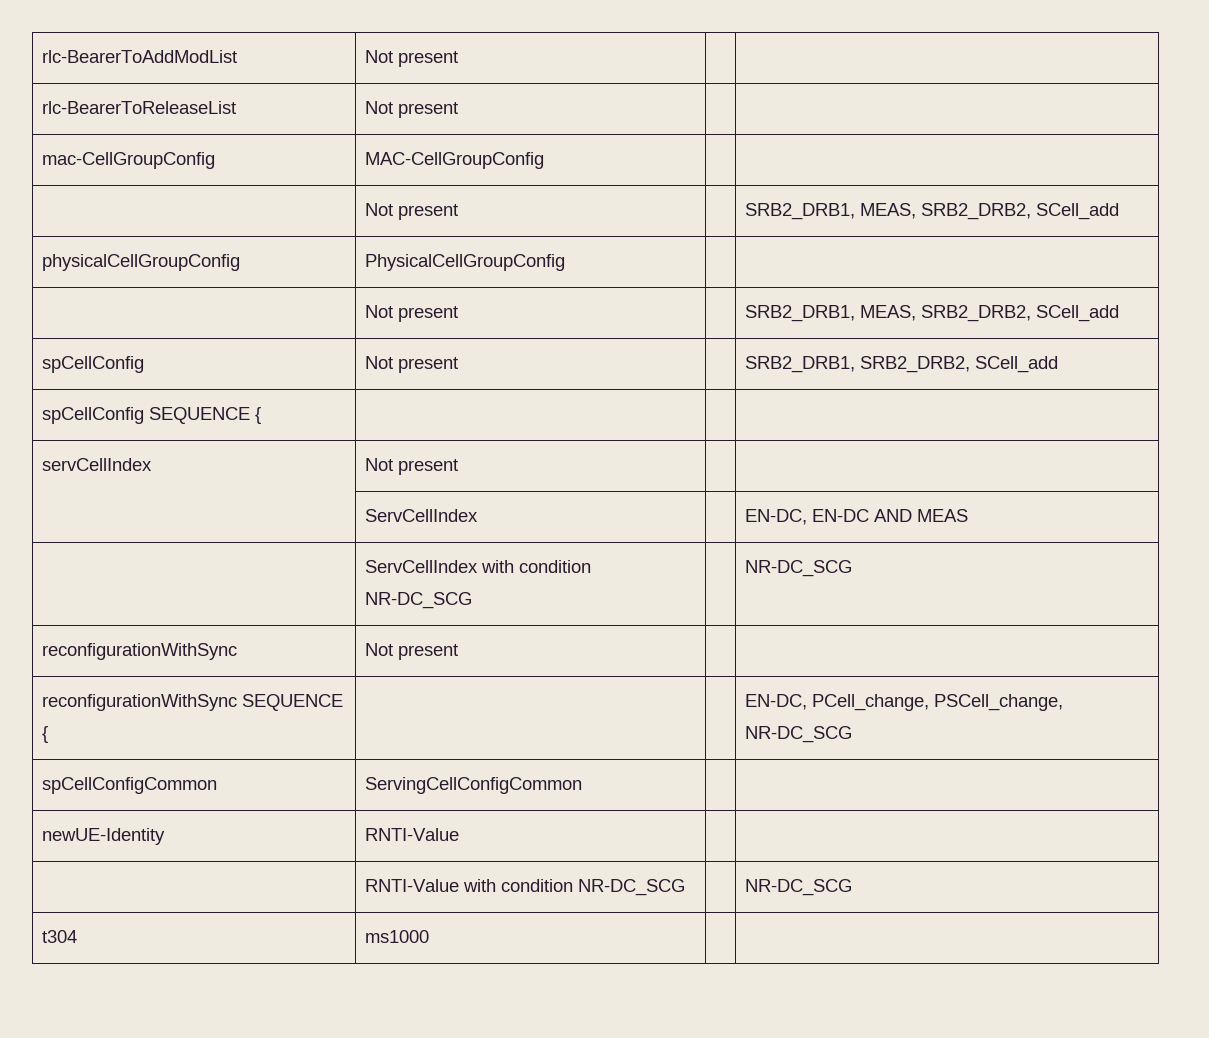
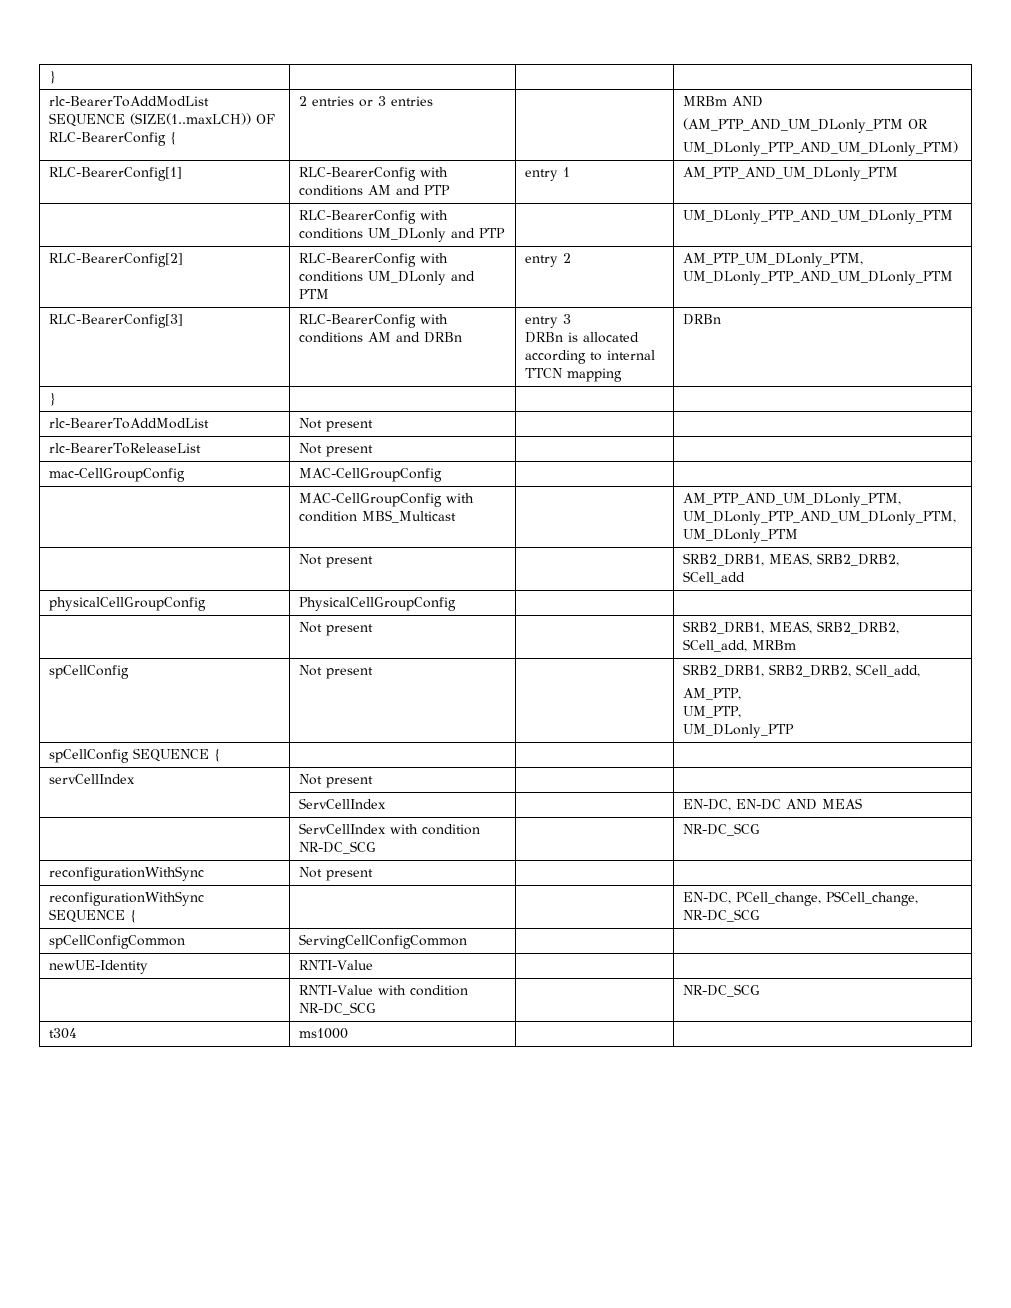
(41, 56) none -> [49,71,57,84] [49,96,210,107] [49,113,276,127] [49,132,178,146] [299,96,434,107] [683,96,764,107] [683,118,929,133] [683,141,959,156] [49,167,183,181] [299,167,449,181] [299,185,451,196] [525,167,571,181] [683,167,899,181] [299,210,449,224] [299,228,506,242] [683,210,954,224] [49,253,184,267] [299,253,449,267] [299,271,476,285] [299,289,330,299] [525,253,572,267] [683,253,864,267] [683,271,954,285] [49,314,184,328] [299,314,449,328] [299,332,463,343] [525,314,572,328] [525,332,640,343] [525,350,656,364] [525,368,623,382] [683,314,722,325] [49,393,57,406] } | | | // rlc-BearerToAddModList SEQUENCE (SIZE(1..maxLCH)) OF RLC-BearerConfig { | 2 entries or 3 entries | | MRBm AND // (AM_PTP_AND_UM_DLonly_PTM OR // UM_DLonly_PTP_AND_UM_DLonly_PTM) // RLC-BearerConfig[1] | RLC-BearerConfig with conditions AM and PTP | entry 1 | AM_PTP_AND_UM_DLonly_PTM // | RLC-BearerConfig with conditions UM_DLonly and PTP | | UM_DLonly_PTP_AND_UM_DLonly_PTM // RLC-BearerConfig[2] | RLC-BearerConfig with conditions UM_DLonly and PTM | entry 2 | AM_PTP_UM_DLonly_PTM, UM_DLonly_PTP_AND_UM_DLonly_PTM // RLC-BearerConfig[3] | RLC-BearerConfig with conditions AM and DRBn | entry 3 // DRBn is allocated according to internal TTCN mapping | DRBn // } | | | //
(544, 160) none -> [299,493,475,507] [299,510,457,523] [683,493,902,507] [683,511,957,525] [683,529,799,543] // | MAC-CellGroupConfig with condition MBS_Multicast | | AM_PTP_AND_UM_DLonly_PTM, UM_DLonly_PTP_AND_UM_DLonly_PTM, UM_DLonly_PTM
[1035,305,1119,322] SCell_add -> [683,639,797,652] SCell_add, MRBm
[974,356,1058,373] SCell_add -> [856,664,921,677] [683,688,742,700] [683,706,742,718] [683,724,795,738] SCell_add, // AM_PTP, // UM_PTP, // UM_DLonly_PTP

